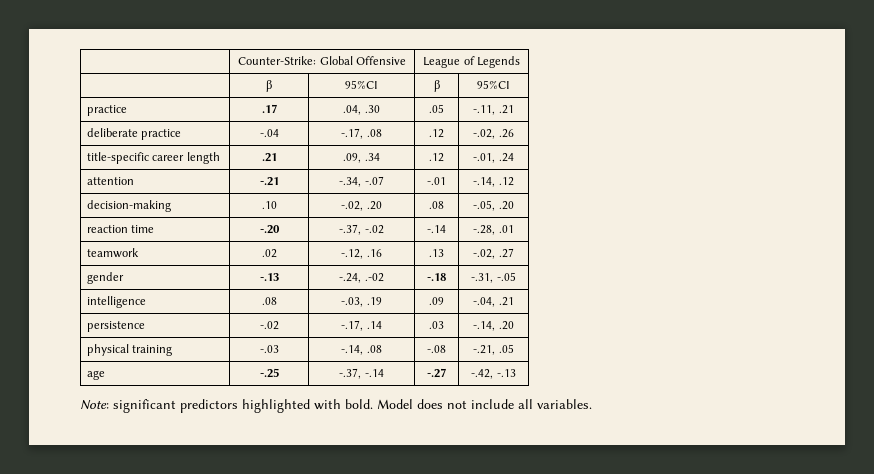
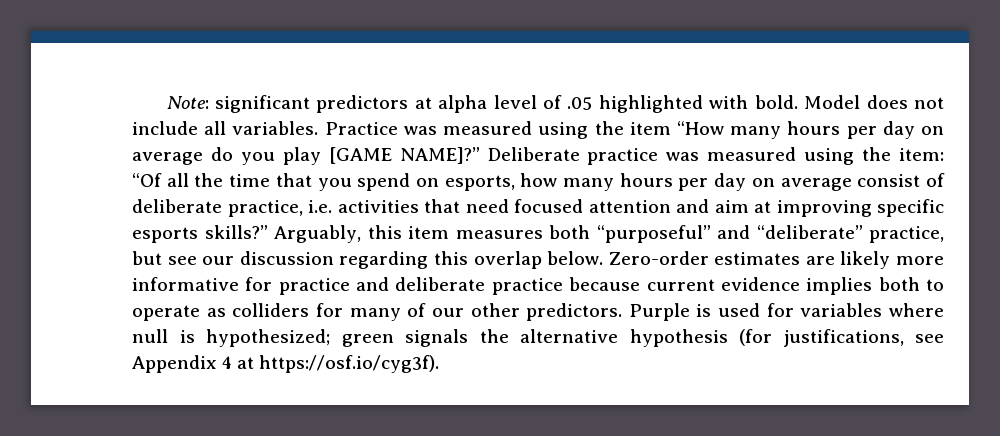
[238,56,406,65] [423,56,520,68] [266,80,272,92] [345,80,378,89] [433,80,440,92] [477,80,510,89] [86,105,127,116] [261,104,277,113] [343,105,380,115] [429,104,444,113] [473,105,514,115] [86,128,182,140] [259,129,279,137] [341,128,382,139] [429,129,444,138] [473,129,514,139] [86,152,220,164] [261,153,277,162] [343,153,380,163] [429,153,444,162] [473,153,514,163] [86,177,134,185] [259,177,279,186] [339,176,384,187] [427,177,446,185] [473,177,514,187] [86,200,171,212] [261,201,277,209] [341,201,382,211] [429,201,444,209] [473,200,514,211] [86,225,155,233] [259,225,280,234] [339,224,384,235] [427,225,446,233] [473,225,514,235] [86,248,139,258] [261,249,277,258] [341,249,382,259] [429,249,444,257] [473,248,514,259] [86,272,124,284] [259,273,279,281] [339,273,384,283] [427,273,446,281] [471,272,516,283] [86,296,146,308] [261,297,277,305] [341,297,382,307] [429,297,444,305] [473,297,514,307] [86,321,145,332] [259,321,279,330] [341,320,382,331] [429,321,444,329] [473,321,514,331] [86,344,173,356] [259,345,279,353] [341,345,382,355] [427,345,446,353] [473,344,514,355] [86,370,105,380] [259,368,279,378] [339,368,384,379] [427,368,446,378] [471,369,516,379] [80,399,238,413] | Counter-Strike: Global Offensive | League of Legends // | β | 95%CI | β | 95%CI // practice | .17 | .04, .30 | .05 | -.11, .21 // deliberate practice | -.04 | -.17, .08 | .12 | -.02, .26 // title-specific career length | .21 | .09, .34 | .12 | -.01, .24 // attention | -.21 | -.34, -.07 | -.01 | -.14, .12 // decision-making | .10 | -.02, .20 | .08 | -.05, .20 // reaction time | -.20 | -.37, -.02 | -.14 | -.28, .01 // teamwork | .02 | -.12, .16 | .13 | -.02, .27 // gender | -.13 | -.24, .-02 | -.18 | -.31, -.05 // intelligence | .08 | -.03, .19 | .09 | -.04, .21 // persistence | -.02 | -.17, .14 | .03 | -.14, .20 // physical training | -.03 | -.14, .08 | -.08 | -.21, .05 // age | -.25 | -.37, -.14 | -.27 | -.42, -.13 // Note: significant predictors -> [166,95,593,113] Note: significant predictors at alpha level of .05
(592, 404) none -> [324,121,944,139] [132,147,944,165] [132,173,946,191] [132,199,944,217] [132,225,944,243] [132,251,945,269] [132,277,945,295] [132,303,944,321] [132,329,944,347] [132,355,440,373] Practice was measured using the item “How many hours per day on average do you play [GAME NAME]?” Deliberate practice was measured using the item: “Of all the time that you spend on esports, how many hours per day on average consist of deliberate practice, i.e. activities that need focused attention and aim at improving specific esports skills?” Arguably, this item measures both “purposeful” and “deliberate” practice, but see our discussion regarding this overlap below. Zero-order estimates are likely more informative for practice and deliberate practice because current evidence implies both to operate as colliders for many of our other predictors. Purple is used for variables where null is hypothesized; green signals the alternative hypothesis (for justifications, see Appendix 4 at https://osf.io/cyg3f).

